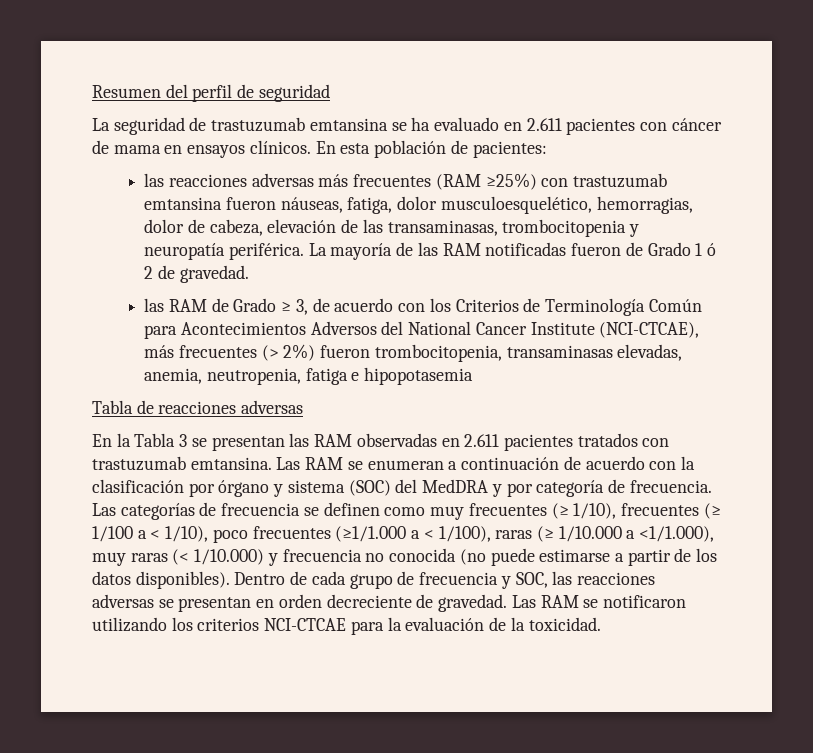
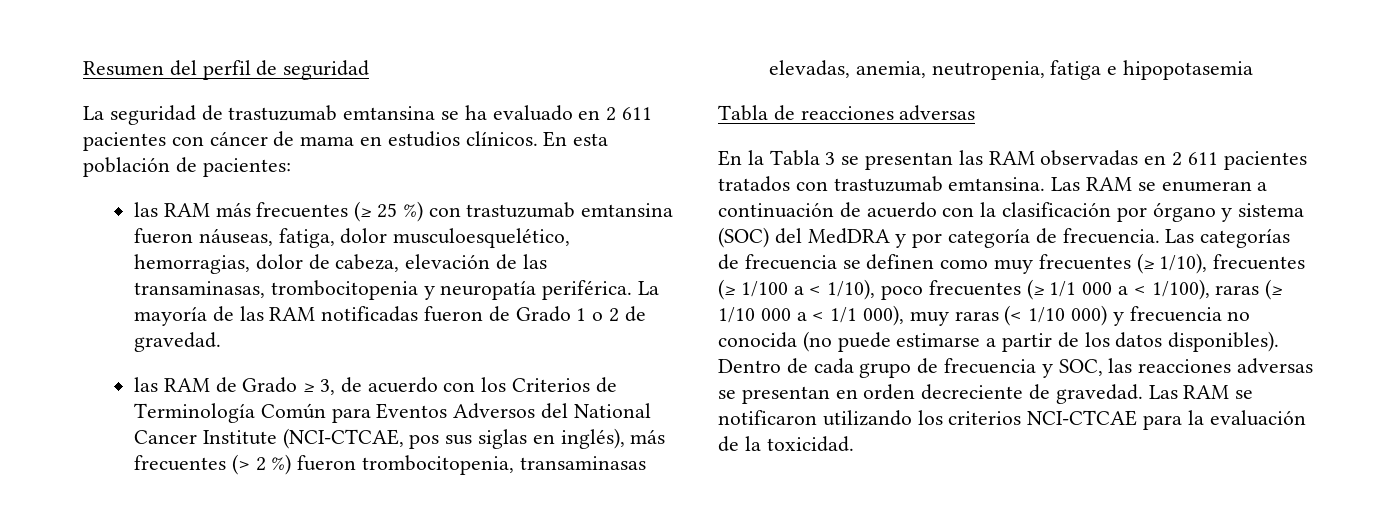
[526,118,562,131] 2.611 -> [606,107,653,121] 2 611
[187,145,246,158] ensayos -> [387,131,460,147] estudios
[169,173,537,190] reacciones adversas más frecuentes (RAM ≥25%) -> [163,201,423,222] RAM más frecuentes (≥ 25 %)
[706,243,716,256] ó -> [592,312,604,321] o
[181,322,307,335] Acontecimientos -> [376,403,448,419] Eventos
[599,322,700,338] (NCI-CTCAE), -> [282,428,625,449] (NCI-CTCAE, pos sus siglas en inglés),
[283,344,316,361] 2%) -> [255,454,292,475] 2 %)
[464,434,500,447] 2.611 -> [1172,152,1218,166] 2 611
[335,526,407,542] (≥1/1.000 -> [1026,279,1113,300] (≥ 1/1 000
[558,526,715,542] 1/10.000 a <1/1.000), -> [718,305,905,326] 1/10 000 a < 1/1 000),
[194,549,265,565] 1/10.000) -> [1028,305,1108,326] 1/10 000)

